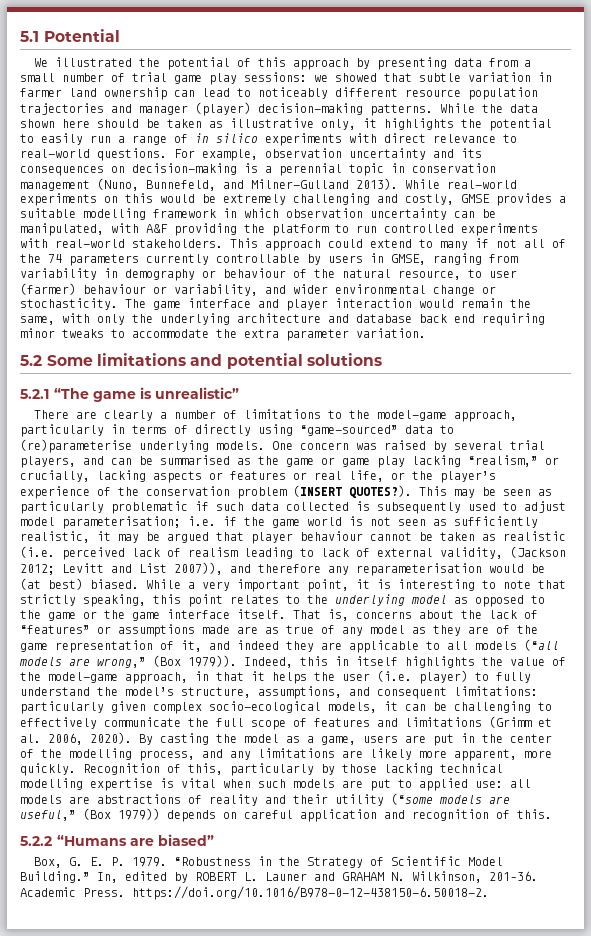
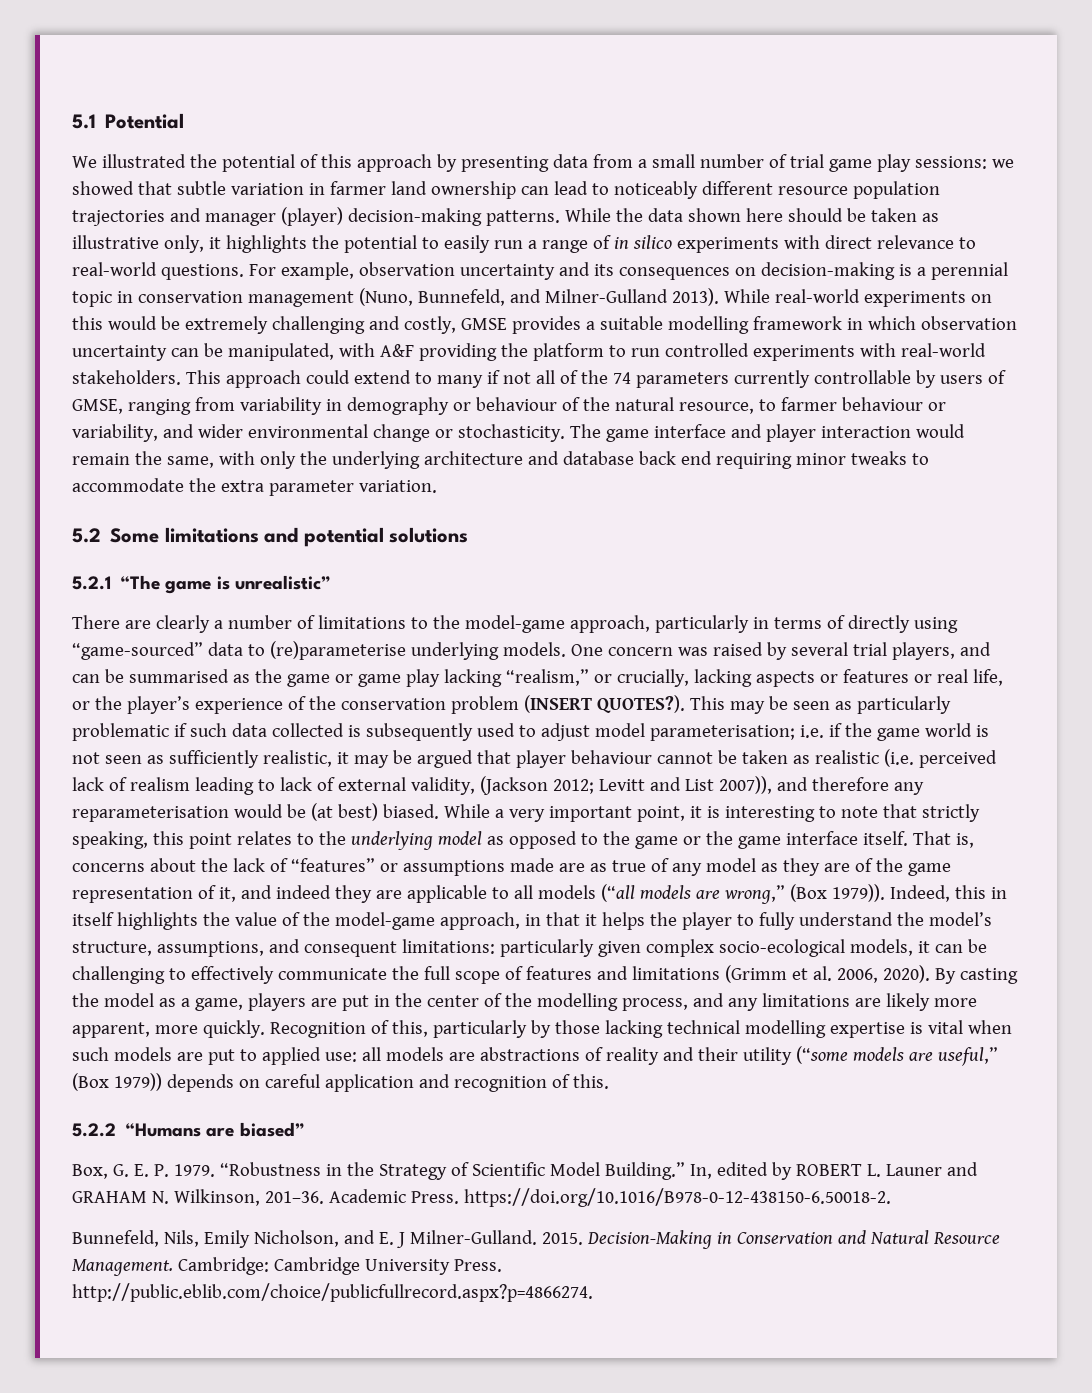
[370,253,384,263] in -> [987,370,1006,384] of
[489,270,517,278] [20,283,76,295] user (farmer) -> [780,397,837,411] farmer
[342,670,468,684] user (i.e. player) -> [681,912,732,930] player
[363,735,398,743] users -> [247,993,306,1011] players
(489, 893) none -> [72,1230,1000,1249] [72,1257,502,1276] [72,1283,593,1302] // Bunnefeld, Nils, Emily Nicholson, and E. J Milner-Gulland. 2015. Decision-Making in Conservation and Natural Resource Management. Cambridge: Cambridge University Press. http://public.eblib.com/choice/publicfullrecord.aspx?p=4866274.

